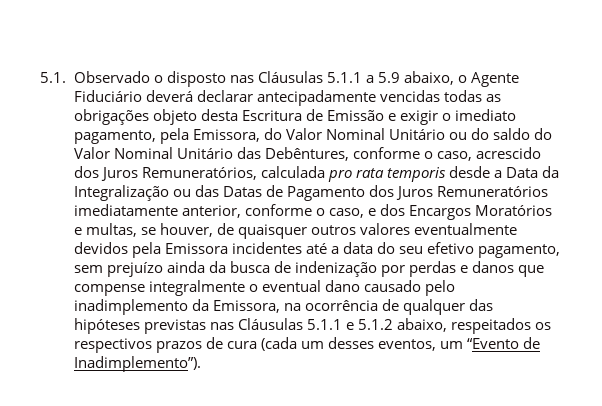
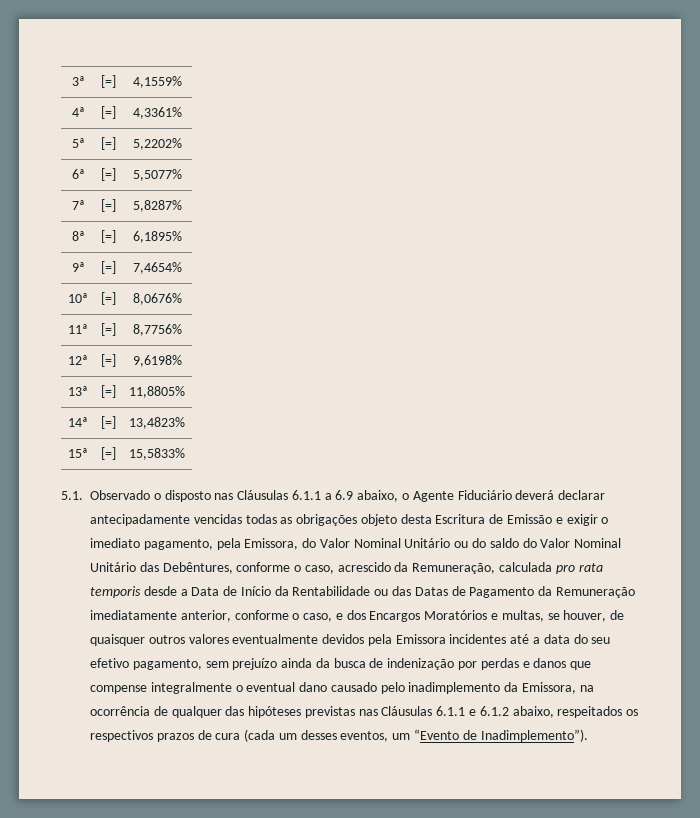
(40, 77) none -> [71,76,85,86] [101,75,116,88] [132,76,182,88] [71,107,85,117] [101,106,116,119] [132,107,182,119] [71,138,85,148] [101,137,116,150] [132,138,182,150] [71,169,85,179] [101,168,116,181] [132,169,182,181] [71,200,85,210] [101,199,116,212] [132,200,182,212] [71,231,85,241] [101,230,116,243] [132,231,182,243] [71,262,85,272] [101,261,116,274] [132,262,182,274] [68,293,88,303] [101,292,116,305] [132,293,182,305] [68,324,88,334] [101,323,116,336] [132,324,182,336] [68,355,88,365] [101,354,116,367] [132,355,182,367] [68,386,88,396] [101,385,116,398] [129,386,185,398] [68,417,88,427] [101,416,116,429] [129,417,185,429] [68,448,88,458] [101,447,116,460] [129,448,185,460] 3ª | [=] | 4,1559% // 4ª | [=] | 4,3361% // 5ª | [=] | 5,2202% // 6ª | [=] | 5,5077% // 7ª | [=] | 5,8287% // 8ª | [=] | 6,1895% // 9ª | [=] | 7,4654% // 10ª | [=] | 8,0676% // 11ª | [=] | 8,7756% // 12ª | [=] | 9,6198% // 13ª | [=] | 11,8805% // 14ª | [=] | 13,4823% // 15ª | [=] | 15,5833% //
[326,72,400,83] 5.1.1 a 5.9 -> [291,490,354,500] 6.1.1 a 6.9
[73,166,257,181] dos Juros Remuneratórios, -> [394,562,496,574] da Remuneração,
[542,166,559,178] [73,185,169,201] da Integralização -> [223,586,371,596] de Início da Rentabilidade
[368,185,548,200] dos Juros Remuneratórios -> [538,586,635,598] da Remuneração
[306,319,393,330] 5.1.1 e 5.1.2 -> [436,706,509,716] 6.1.1 e 6.1.2

